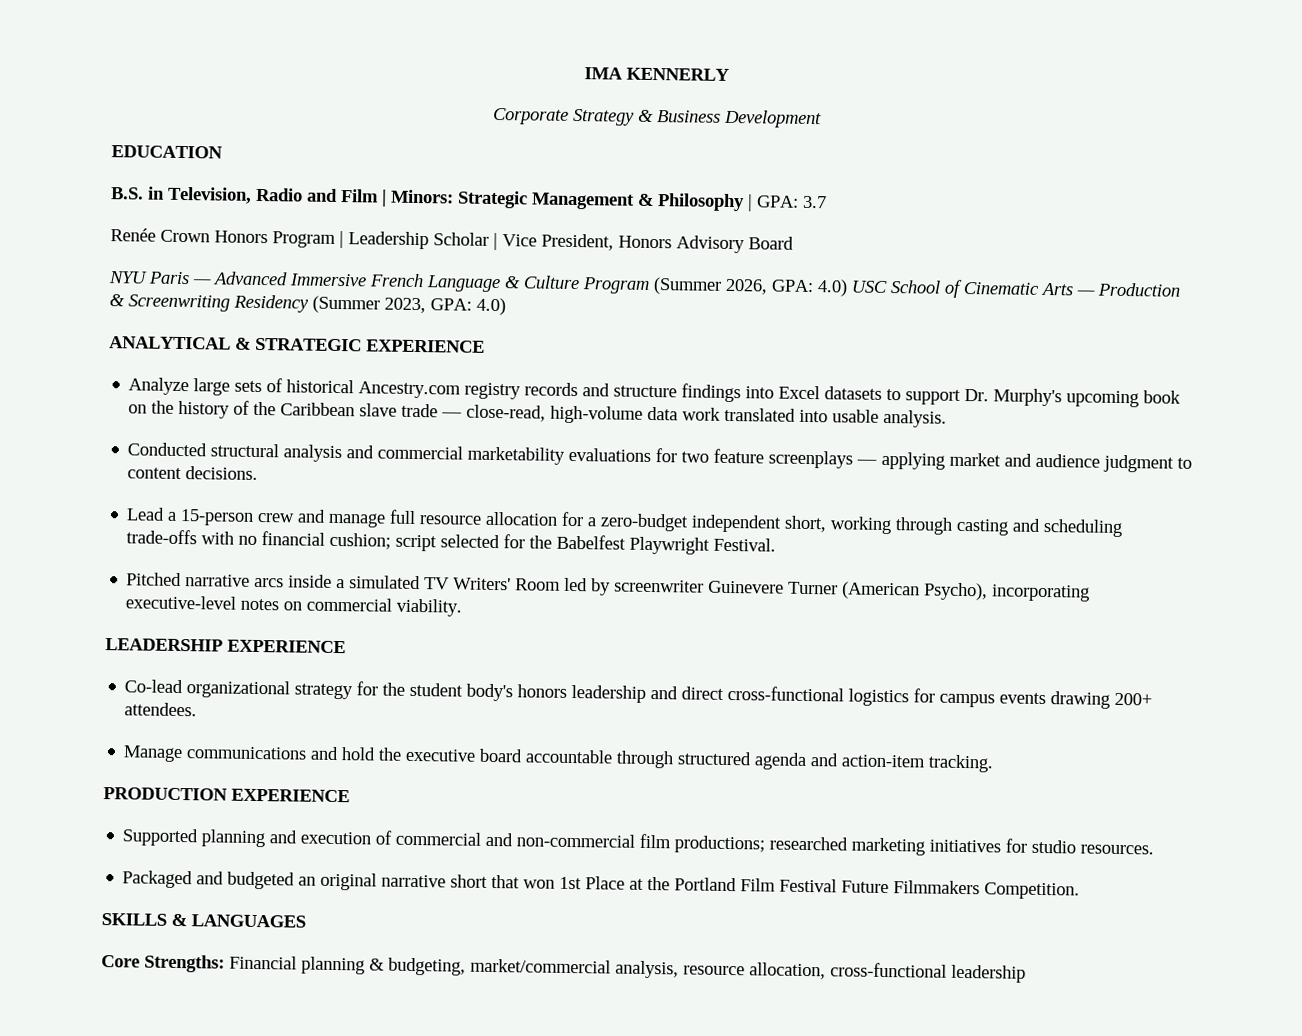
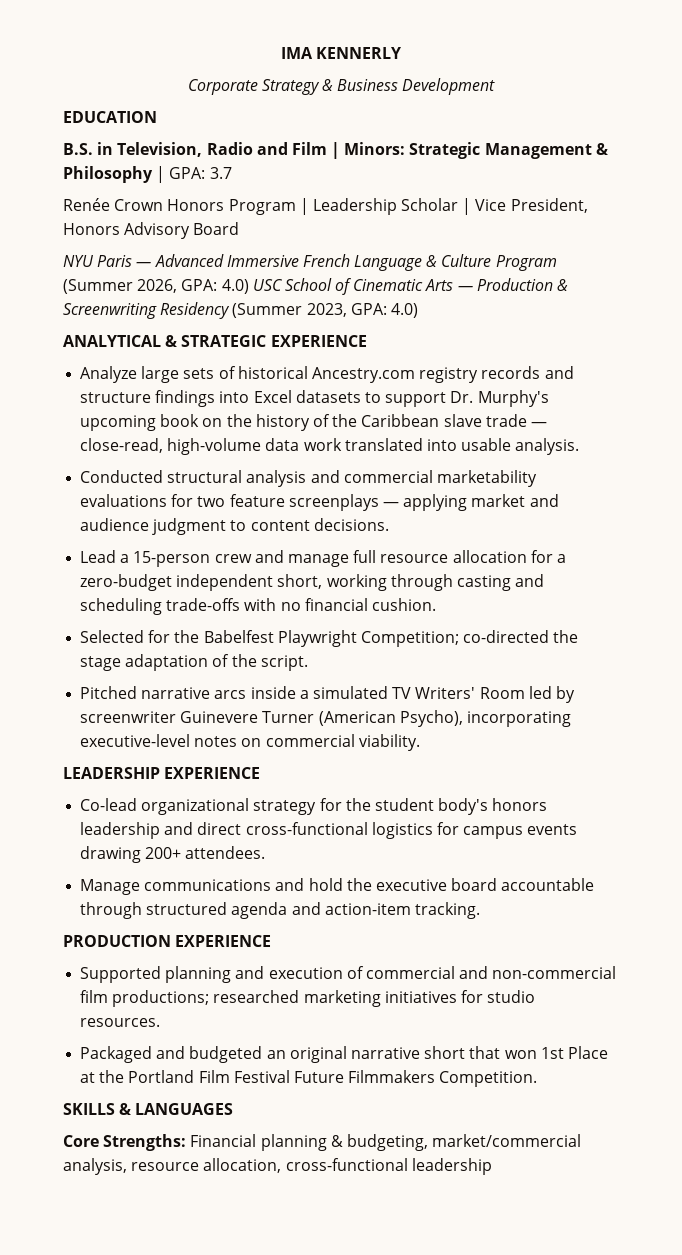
[329,532,501,552] cushion; script selected -> [371,598,436,611] [80,630,145,643] cushion. // Selected
[713,537,777,552] Festival. -> [360,630,579,647] [80,654,308,671] Competition; co-directed the stage adaptation of the script.

